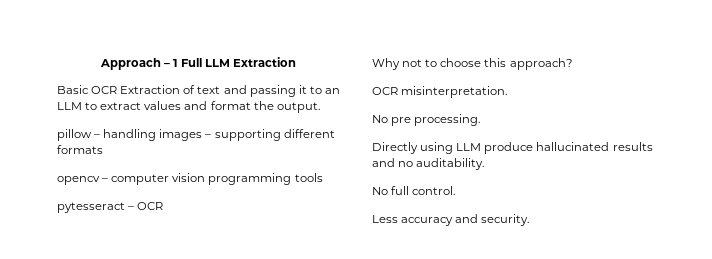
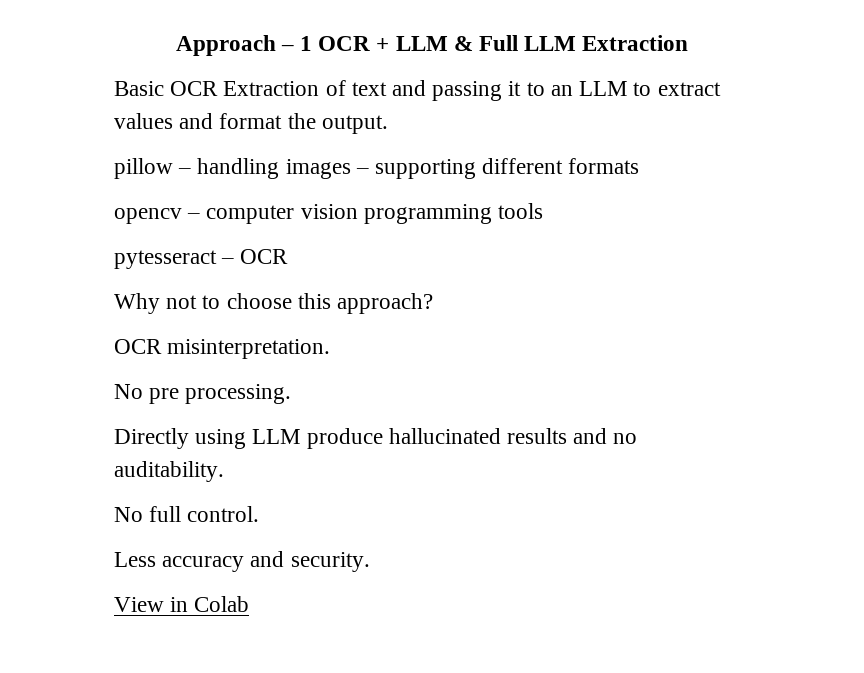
(178, 63) none -> [318,36,473,51] OCR + LLM &
(530, 220) none -> [114,596,250,612] // View in Colab

